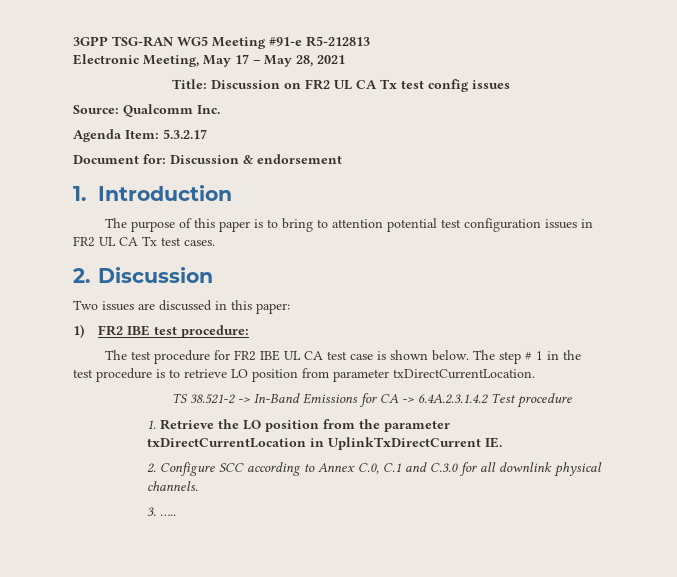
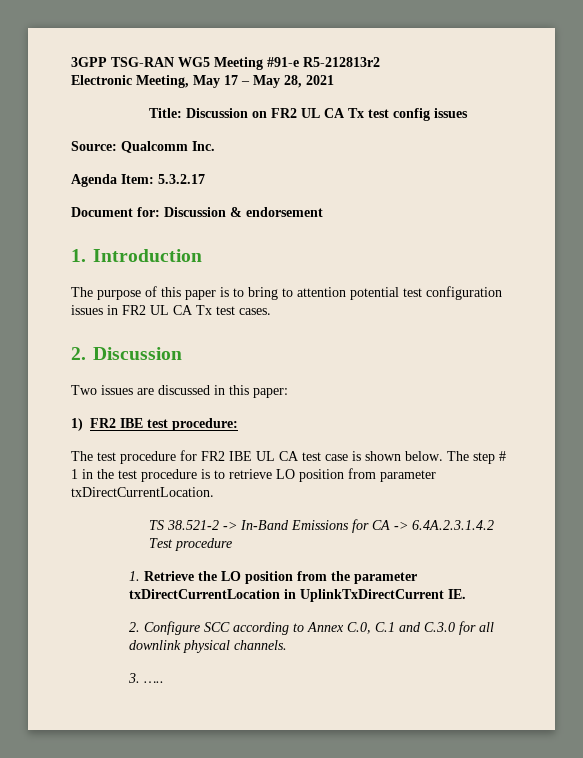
[306,36,370,47] R5-212813 -> [303,57,380,67] R5-212813r2

